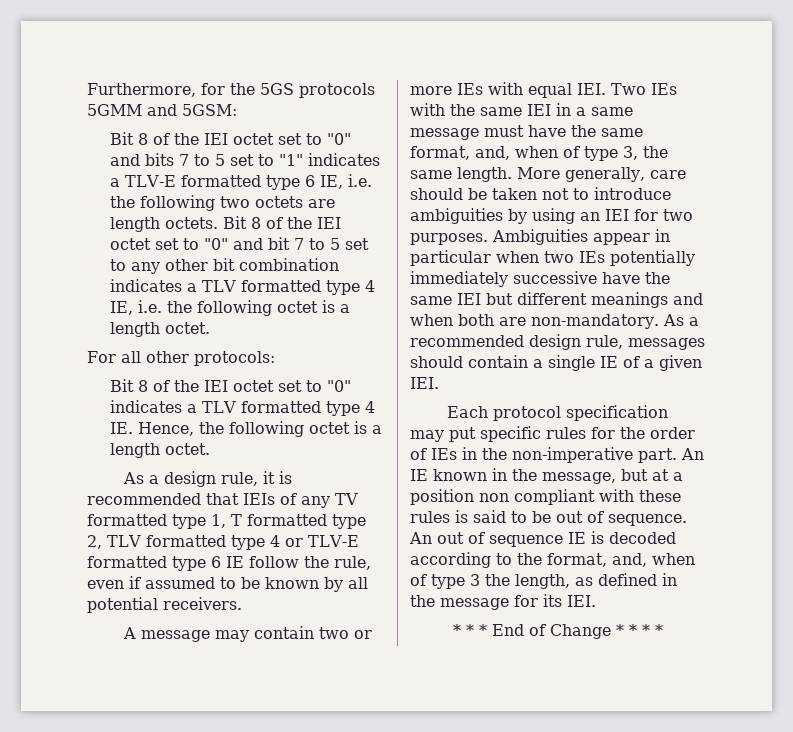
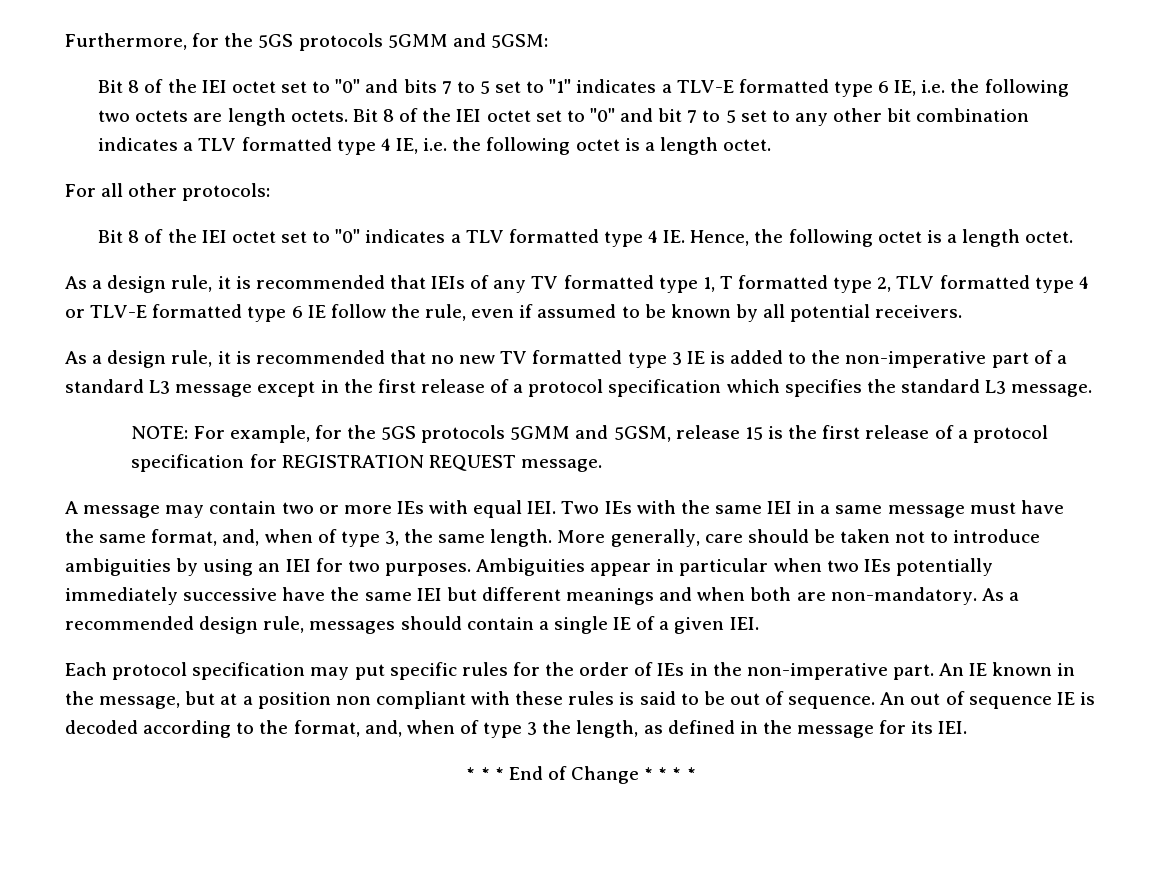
(242, 603) none -> [65,350,1067,368] [65,379,1093,397] [131,425,1048,443] [131,454,602,472] // As a design rule, it is recommended that no new TV formatted type 3 IE is added to the non-imperative part of a standard L3 message except in the first release of a protocol specification which specifies the standard L3 message. // NOTE: For example, for the 5GS protocols 5GMM and 5GSM, release 15 is the first release of a protocol specification for REGISTRATION REQUEST message.

